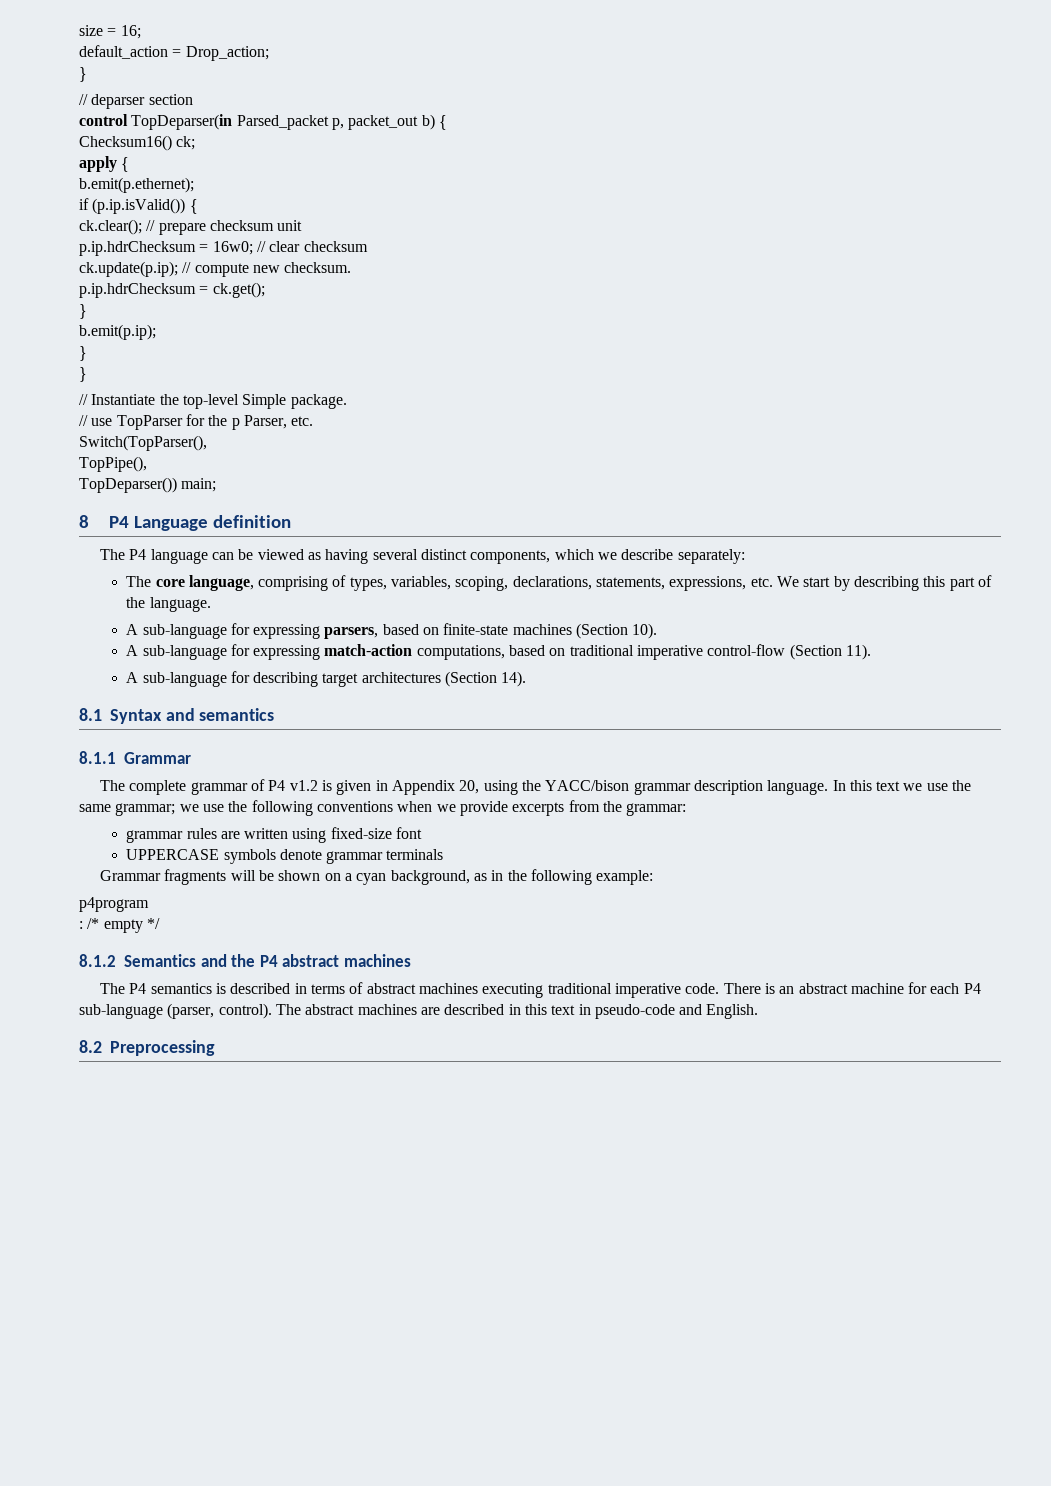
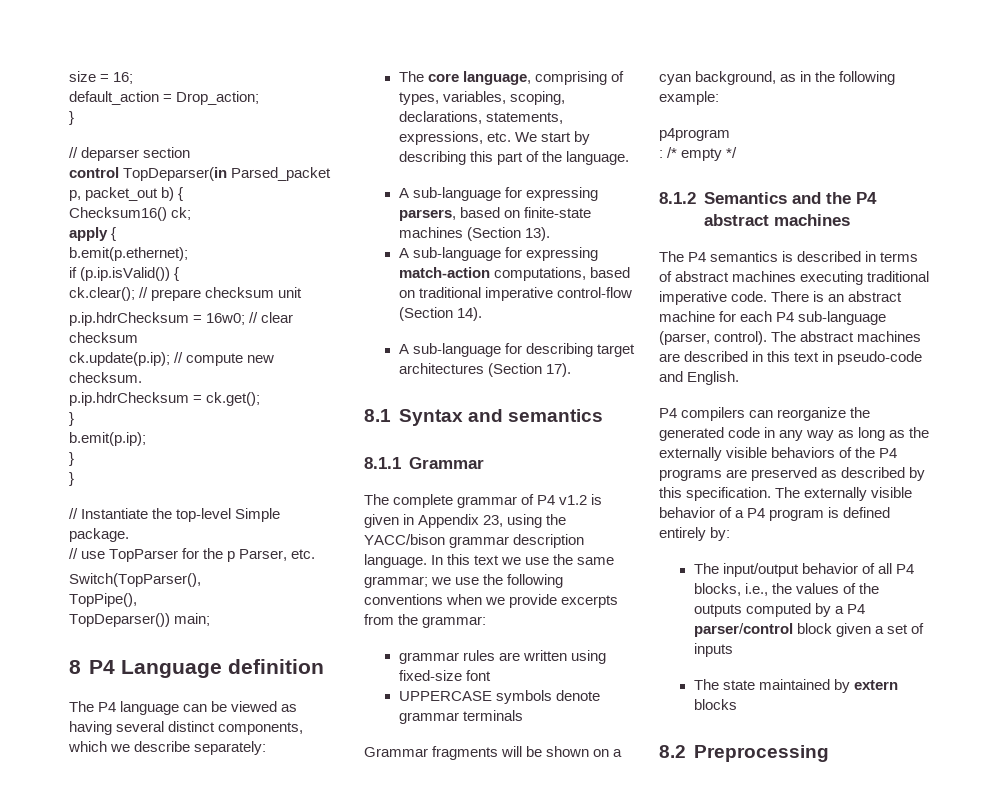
[632,623,658,639] 10). -> [524,227,550,241] 13).
[846,644,872,660] 11). -> [456,307,482,321] 14).
[501,671,527,687] 14). -> [545,363,571,377] 17).
[459,780,480,794] 20, -> [483,515,504,527] 23,
(759, 1011) none -> [659,407,871,421] [659,427,930,441] [659,447,898,461] [659,467,926,481] [659,487,913,501] [659,507,891,521] [659,527,731,541] [693,563,914,577] [693,583,879,596] [693,603,865,617] [693,623,924,637] [693,643,733,657] [693,679,898,693] [693,699,737,710] // P4 compilers can reorganize the generated code in any way as long as the externally visible behaviors of the P4 programs are preserved as described by this specification. The externally visible behavior of a P4 program is defined entirely by: // The input/output behavior of all P4 blocks, i.e., the values of the outputs computed by a P4 parser/control block given a set of inputs // The state maintained by extern blocks

